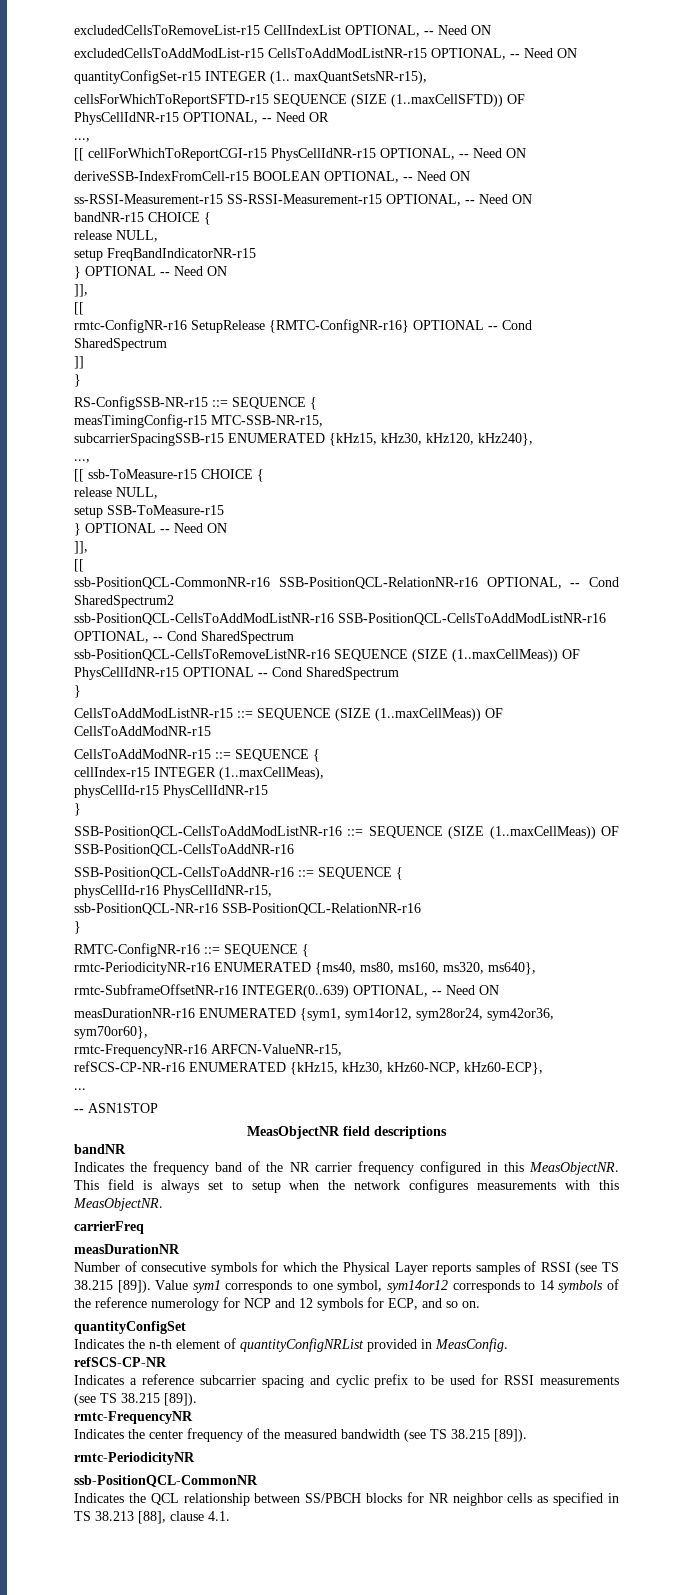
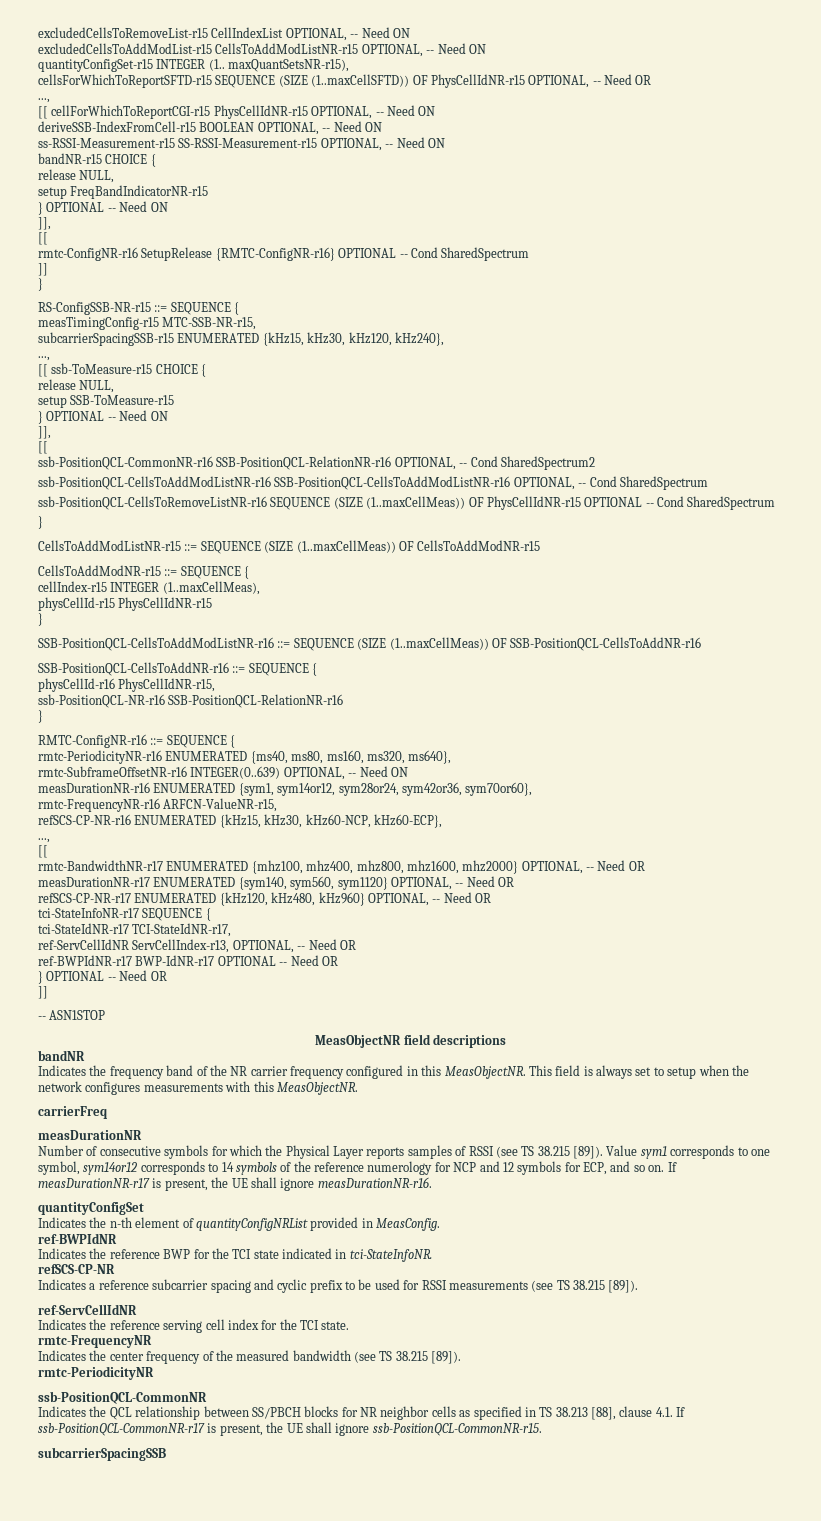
[74,1088,86,1090] ... -> [38,838,50,843] [38,845,48,858] [38,860,645,874] [38,876,514,890] [38,892,491,906] [38,908,211,921] [38,923,232,937] [38,939,356,953] [38,955,338,966] [38,970,167,984] [38,986,48,999] ..., // [[ // rmtc-BandwidthNR-r17 ENUMERATED {mhz100, mhz400, mhz800, mhz1600, mhz2000} OPTIONAL, -- Need OR // measDurationNR-r17 ENUMERATED {sym140, sym560, sym1120} OPTIONAL, -- Need OR // refSCS-CP-NR-r17 ENUMERATED {kHz120, kHz480, kHz960} OPTIONAL, -- Need OR // tci-StateInfoNR-r17 SEQUENCE { // tci-StateIdNR-r17 TCI-StateIdNR-r17, // ref-ServCellIdNR ServCellIndex-r13, OPTIONAL, -- Need OR // ref-BWPIdNR-r17 BWP-IdNR-r17 OPTIONAL -- Need OR // } OPTIONAL -- Need OR // ]]
(480, 1304) none -> [667,1162,677,1172] [38,1177,432,1191] If measDurationNR-r17 is present, the UE shall ignore measDurationNR-r16.
(508, 1345) none -> [38,1233,117,1244] [38,1248,432,1262] // ref-BWPIdNR // Indicates the reference BWP for the TCI state indicated in tci-StateInfoNR.
(197, 1399) none -> [38,1304,137,1315] [38,1319,350,1333] // ref-ServCellIdNR // Indicates the reference serving cell index for the TCI state.
(230, 1516) none -> [676,1407,686,1417] [38,1422,542,1436] [38,1447,166,1461] If ssb-PositionQCL-CommonNR-r17 is present, the UE shall ignore ssb-PositionQCL-CommonNR-r15. // subcarrierSpacingSSB

